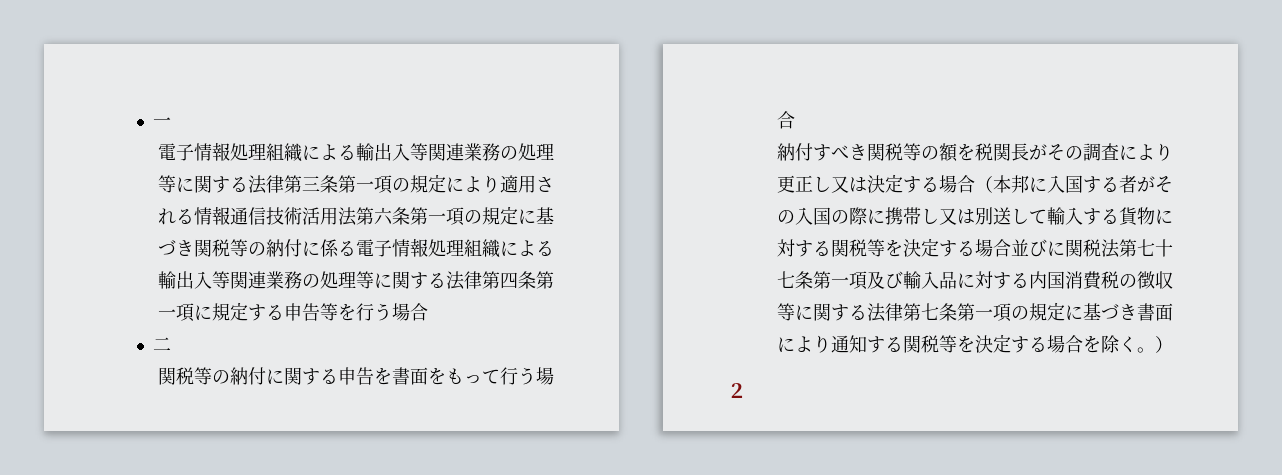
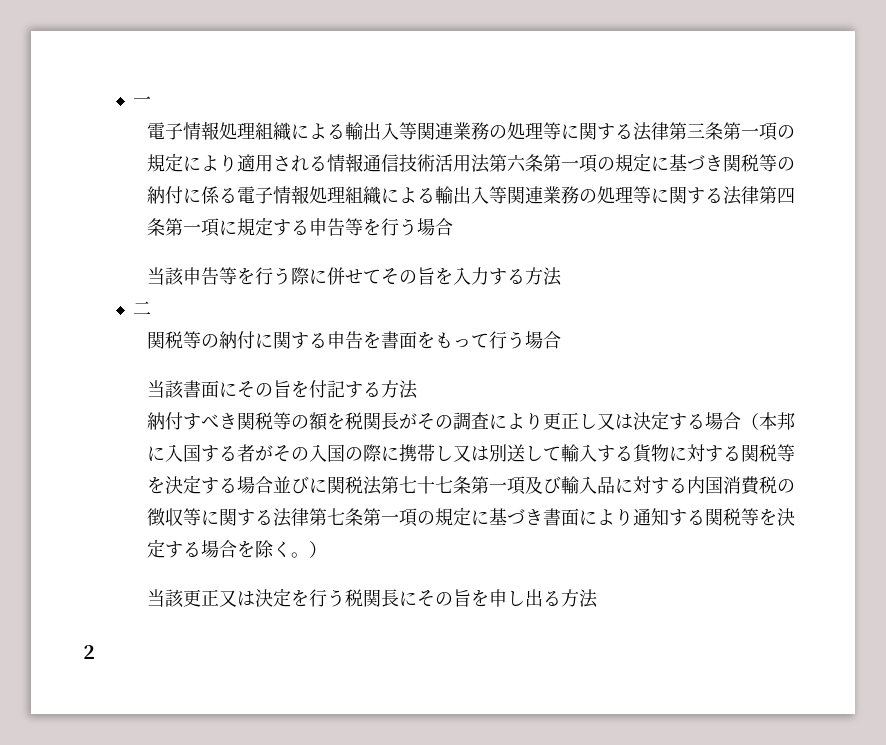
(429, 312) none -> [146,267,562,286] // 当該申告等を行う際に併せてその旨を入力する方法
(796, 120) none -> [146,380,418,399] // 当該書面にその旨を付記する方法
(1174, 344) none -> [146,588,598,608] // 当該更正又は決定を行う税関長にその旨を申し出る方法

